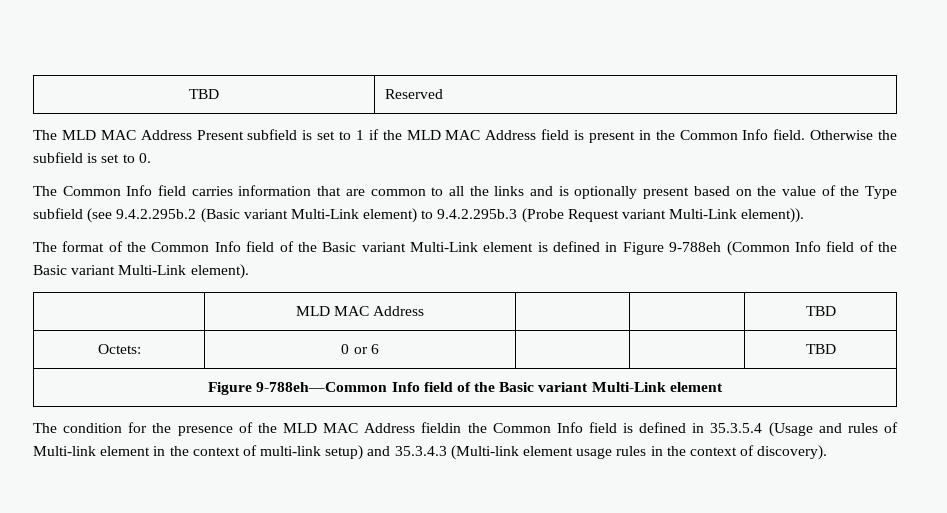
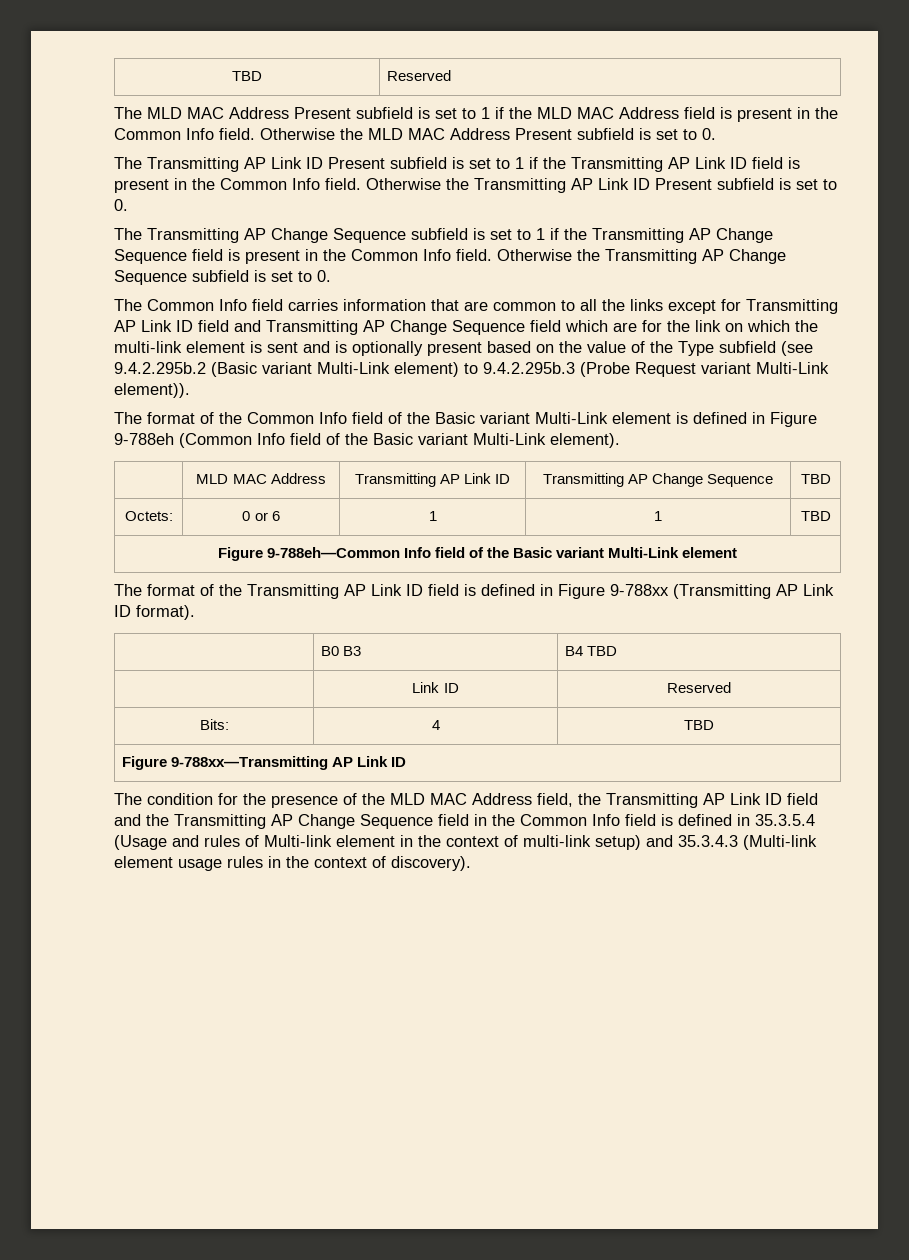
(897, 135) none -> [368,128,716,140] [114,157,800,172] [114,178,837,193] [114,199,128,211] [114,228,773,243] [114,249,786,264] [114,270,187,285] MLD MAC Address Present subfield is set to 0. // The Transmitting AP Link ID Present subfield is set to 1 if the Transmitting AP Link ID field is present in the Common Info field. Otherwise the Transmitting AP Link ID Present subfield is set to 0. // The Transmitting AP Change Sequence subfield is set to 1 if the Transmitting AP Change Sequence field is present in the Common Info field. Otherwise the Transmitting AP Change Sequence
(525, 191) none -> [668,299,838,314] [114,320,818,335] [114,341,298,353] except for Transmitting AP Link ID field and Transmitting AP Change Sequence field which are for the link on which the multi-link element is sent
(425, 311) | -> [354,473,511,487] [542,473,774,487] Transmitting AP Link ID | Transmitting AP Change Sequence
(379, 349) | -> [428,511,437,521] [654,511,662,521] 1 | 1
(723, 387) none -> [114,584,834,599] [114,605,195,620] [320,646,361,656] [564,646,617,656] [412,682,459,693] [667,682,731,693] [199,719,229,730] [431,720,440,730] [684,720,714,730] [121,756,406,770] // The format of the Transmitting AP Link ID field is defined in Figure 9-788xx (Transmitting AP Link ID format). // | B0 B3 | B4 TBD // | Link ID | Reserved // Bits: | 4 | TBD // Figure 9-788xx—Transmitting AP Link ID
[421,422,462,433] fieldin -> [537,793,818,808] [114,814,487,829] field, the Transmitting AP Link ID field and the Transmitting AP Change Sequence field in

